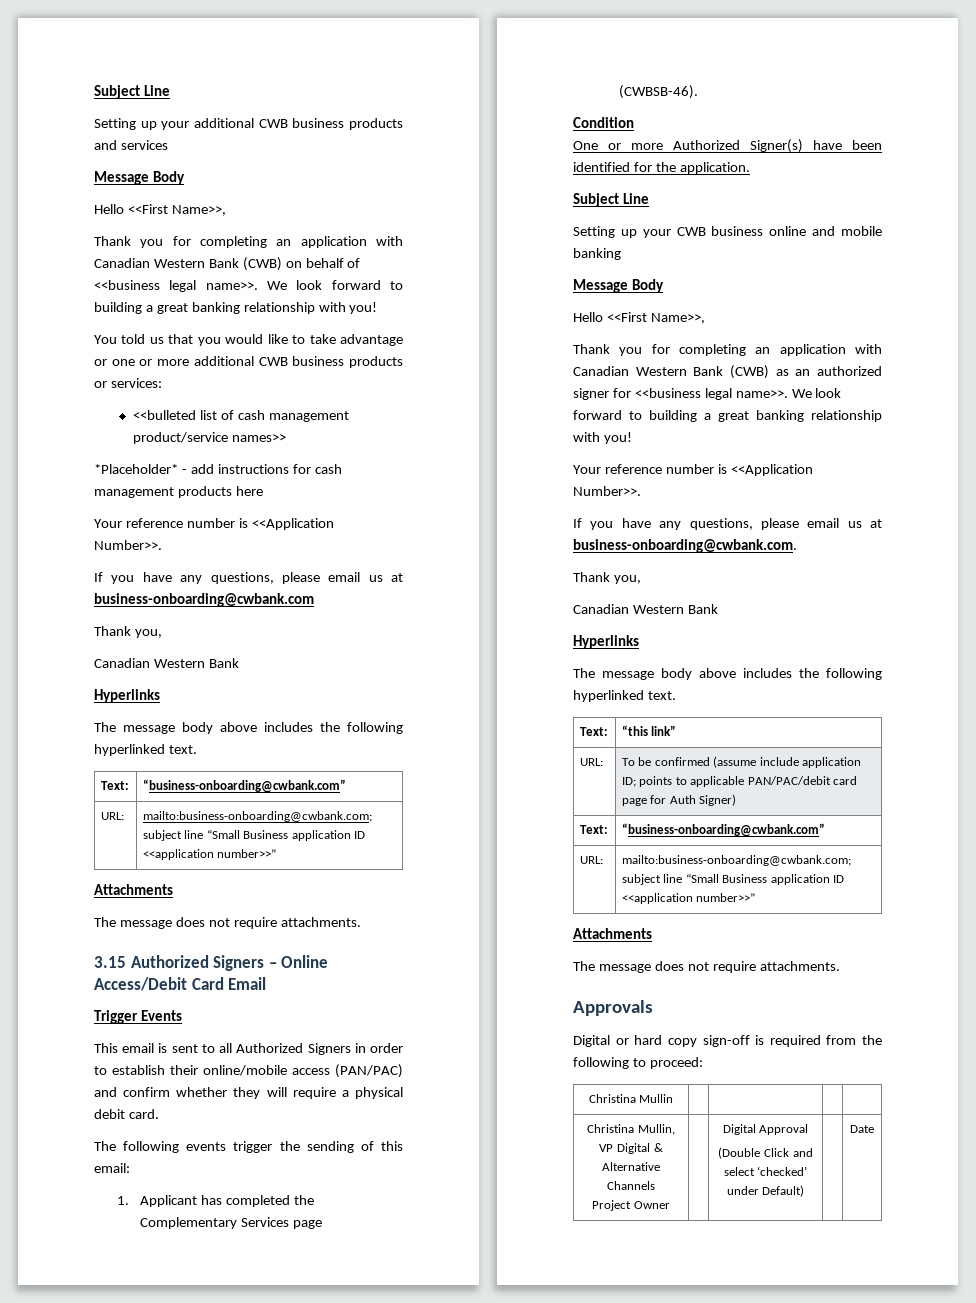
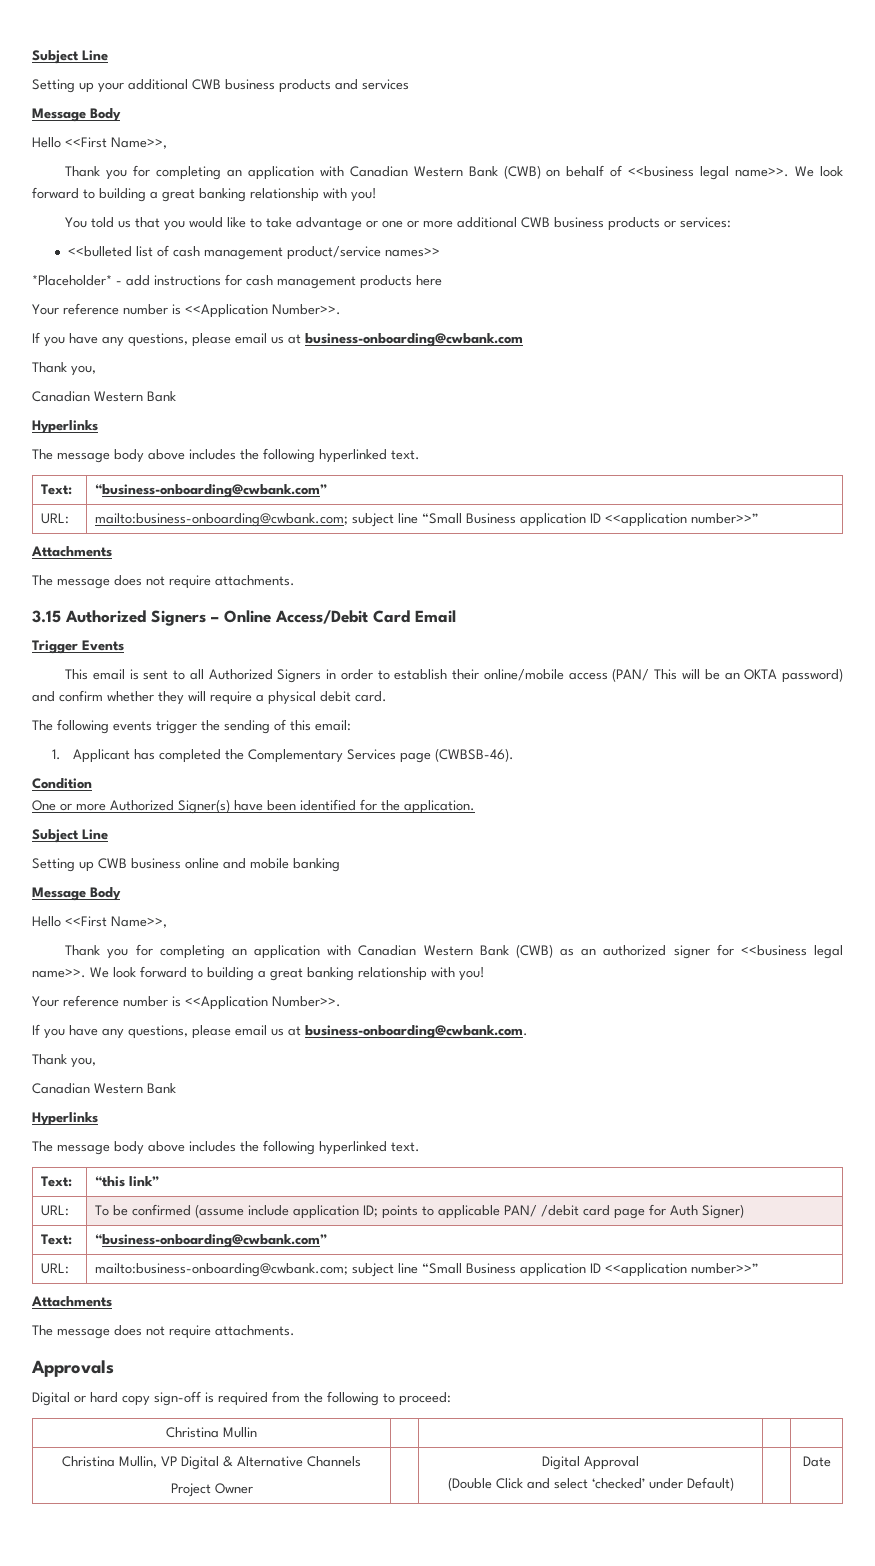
[335,1064,403,1078] (PAN/PAC) -> [612,668,844,683] (PAN/ This will be an OKTA password)
[642,229,671,238] your -> (94, 866) none
[747,776,831,785] PAN/PAC/debit -> [503,1205,579,1217] PAN/ /debit

